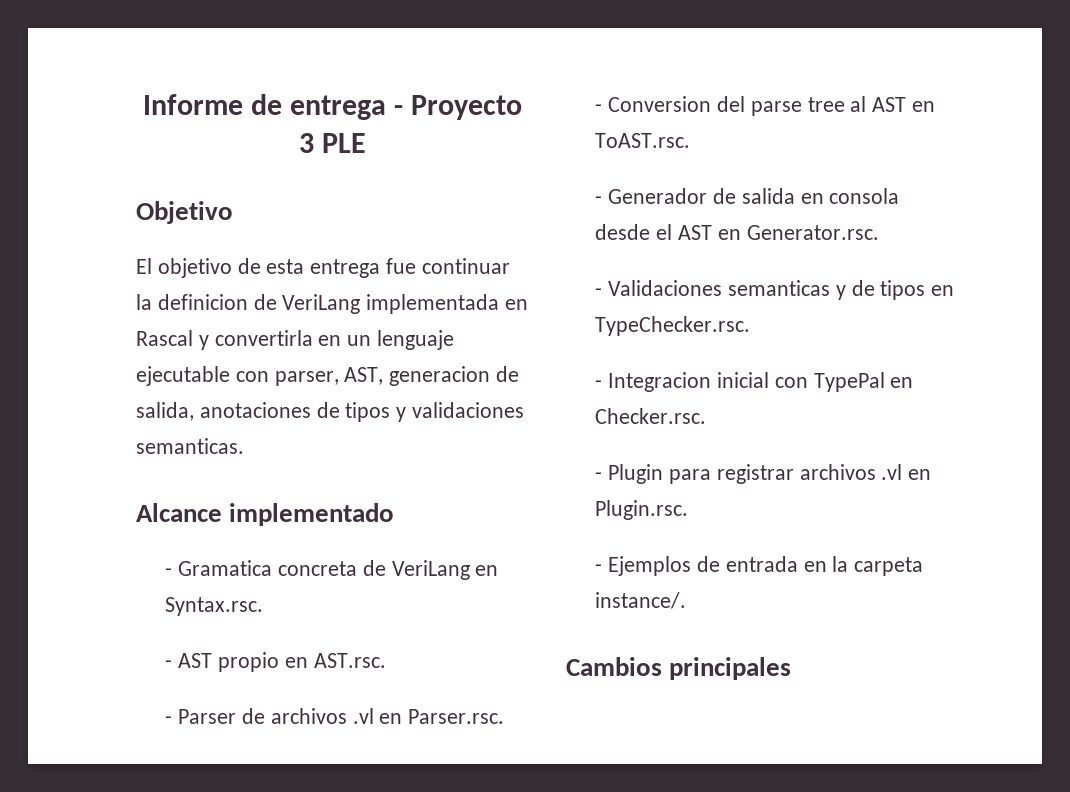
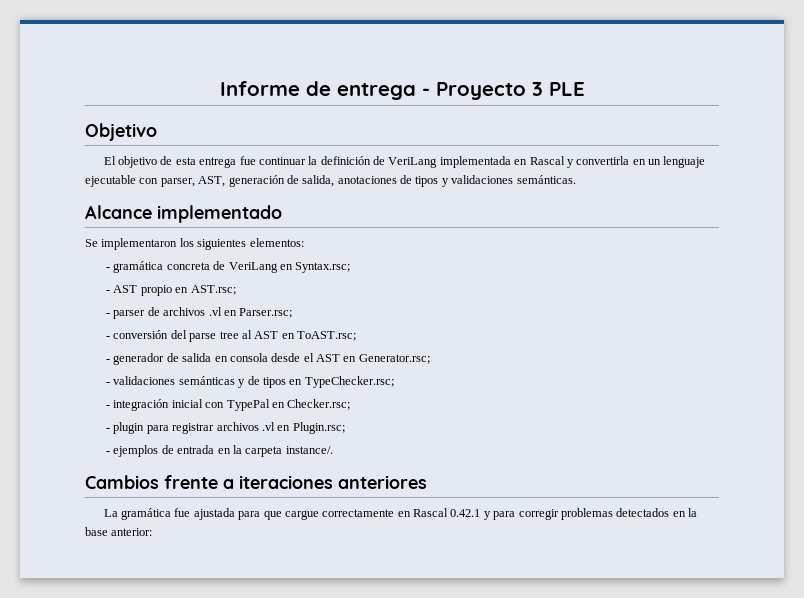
[157,294,248,310] definicion -> [320,156,371,165] definición
[389,366,491,386] generacion -> [228,175,285,187] generación
[136,438,244,454] semanticas. -> [516,175,576,184] semánticas.
[165,560,273,576] // - Gramatica -> [85,238,304,250] [106,261,164,273] // Se implementaron los siguientes elementos: // - gramática
[165,597,264,616] Syntax.rsc. -> [295,262,351,273] Syntax.rsc;
[313,653,386,668] [165,709,237,724] AST.rsc. // - Parser -> [190,285,236,295] [106,310,146,319] AST.rsc; // - parser
[408,709,505,724] [595,96,712,112] Parser.rsc. // - Conversion -> [239,308,293,318] [106,330,169,339] Parser.rsc; // - conversión
[595,133,691,148] [595,188,708,204] ToAST.rsc. // - Generador -> [297,331,357,341] [106,353,165,365] ToAST.rsc; // - generador
[746,225,879,240] [595,280,831,296] Generator.rsc. // - Validaciones semanticas -> [358,354,430,364] [106,376,235,385] Generator.rsc; // - validaciones semánticas
[595,316,751,336] [595,372,712,392] TypeChecker.rsc. // - Integracion -> [304,376,394,388] [106,399,170,411] TypeChecker.rsc; // - integración
[595,408,707,424] [595,464,664,484] Checker.rsc. // - Plugin -> [287,399,351,410] [106,422,145,434] Checker.rsc; // - plugin
[595,500,689,520] [595,556,692,576] Plugin.rsc. // - Ejemplos -> [292,422,345,434] [106,445,159,457] Plugin.rsc; // - ejemplos
[669,657,792,680] principales -> [164,475,427,489] [103,508,698,520] [85,527,153,536] frente a iteraciones anteriores // La gramática fue ajustada para que cargue correctamente en Rascal 0.42.1 y para corregir problemas detectados en la base anterior:

